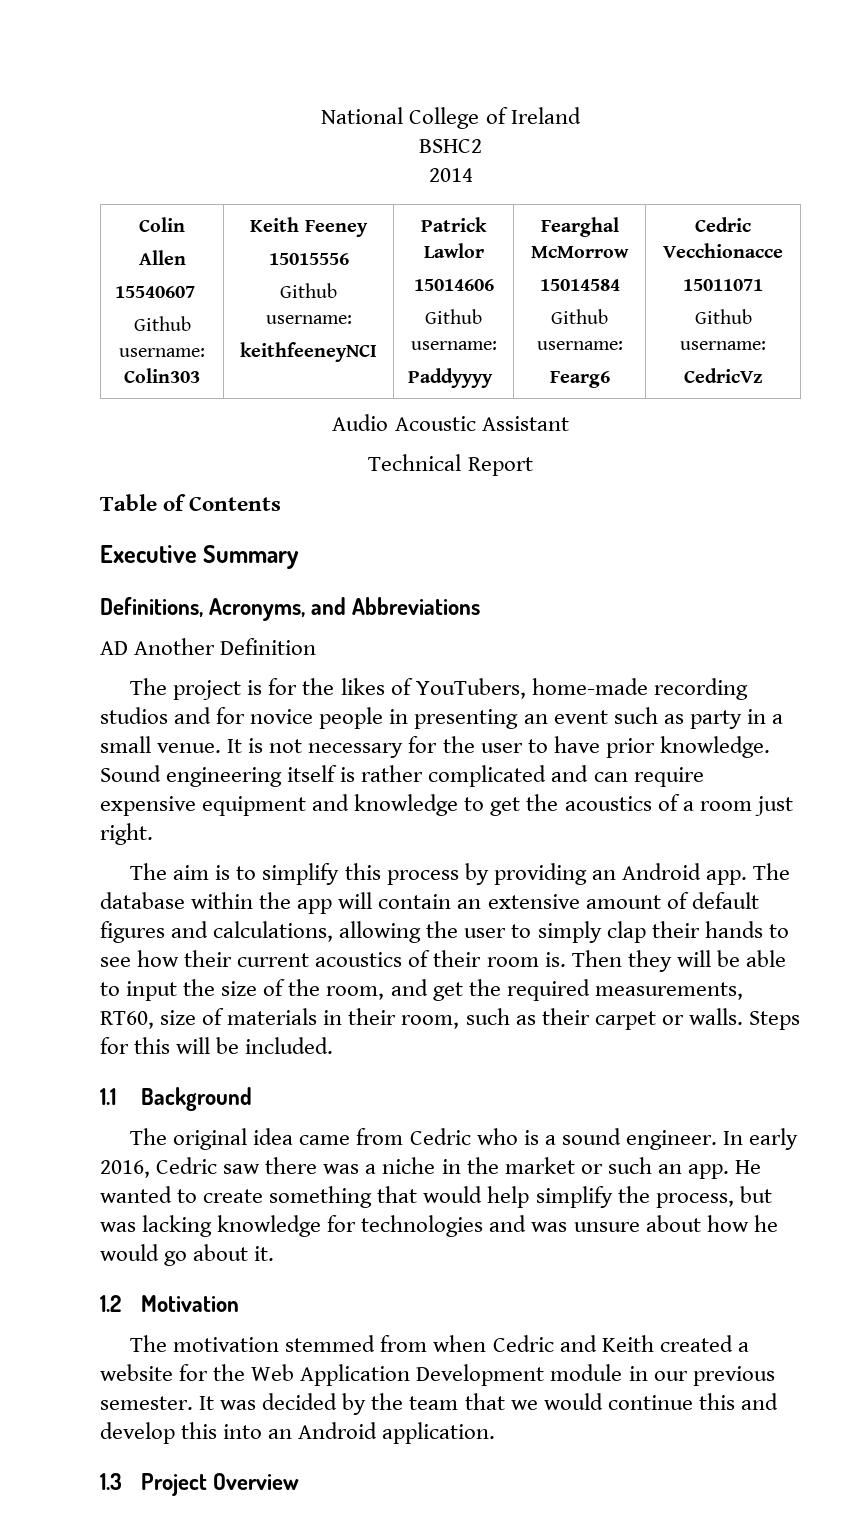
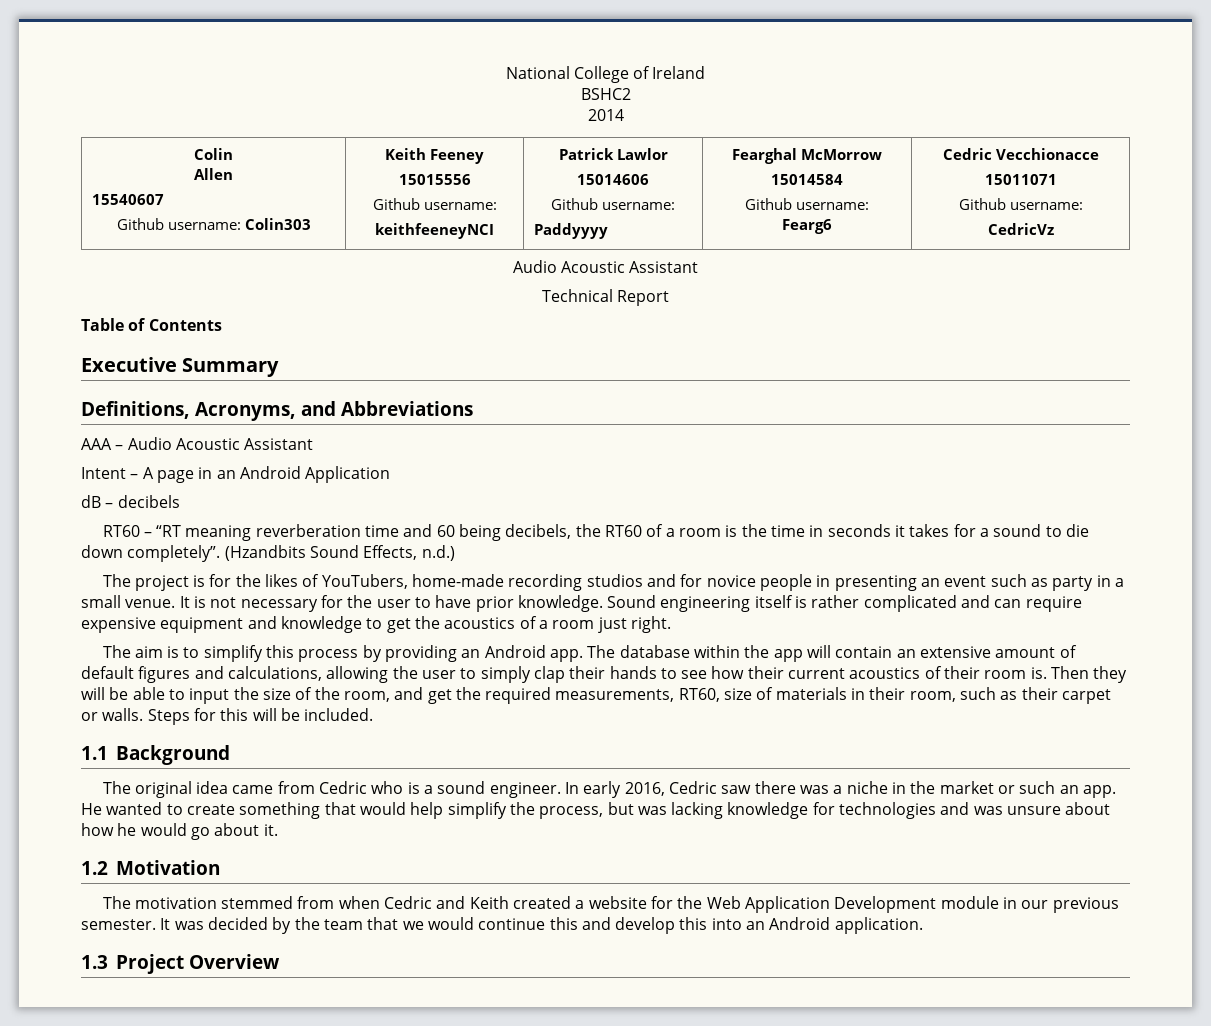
[100,638,317,655] AD Another Definition -> [81,437,314,450] [81,466,391,483] [81,495,180,508] [102,524,1089,541] [81,545,455,562] AAA – Audio Acoustic Assistant // Intent – A page in an Android Application // dB – decibels // RT60 – “RT meaning reverberation time and 60 being decibels, the RT60 of a room is the time in seconds it takes for a sound to die down completely”. (Hzandbits Sound Effects, n.d.)

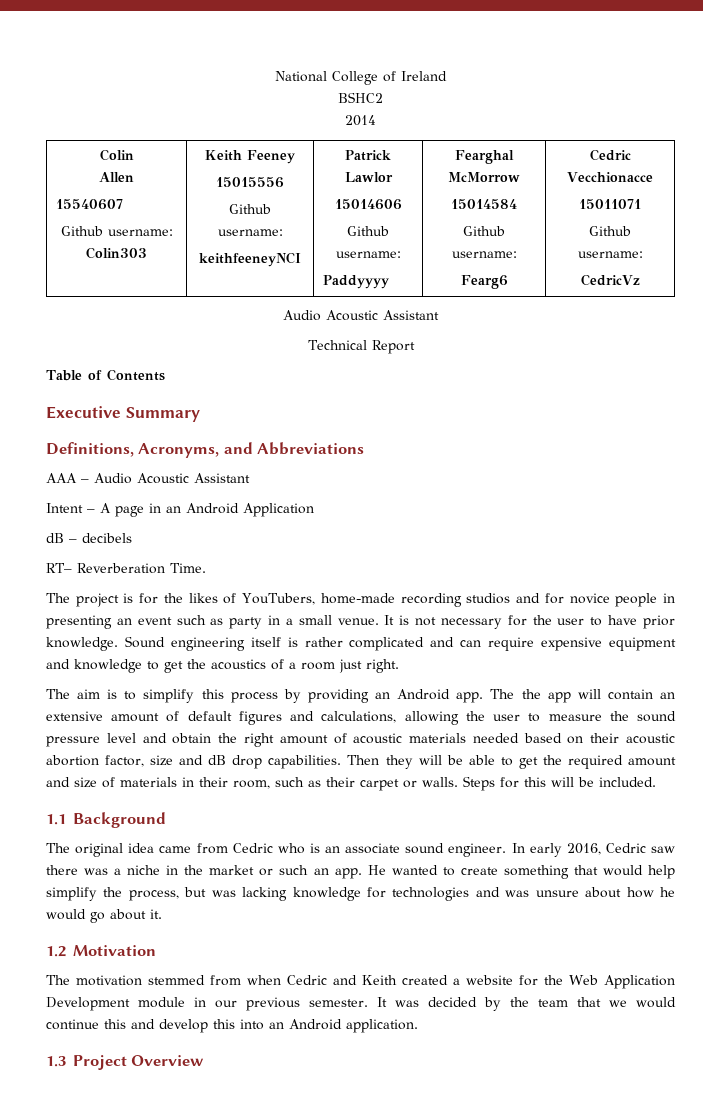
[102,524,1089,541] [81,545,455,562] RT60 – “RT meaning reverberation time and 60 being decibels, the RT60 of a room is the time in seconds it takes for a sound to die down completely”. (Hzandbits Sound Effects, n.d.) -> [46,563,206,574] RT– Reverberation Time.
[619,645,740,658] database within -> (515, 694) none
[480,666,1047,683] simply clap their hands to see how their current acoustics of their room is. -> [548,711,676,722] [46,733,676,747] [46,755,342,769] measure the sound pressure level and obtain the right amount of acoustic materials needed based on their acoustic abortion factor, size and dB drop capabilities.
[189,687,424,704] input the size of the room, and -> (513, 761) none
[555,688,720,702] measurements, RT60, -> [628,757,676,766] [46,777,70,787] amount and
[424,785,434,794] a -> [325,843,401,854] an associate

